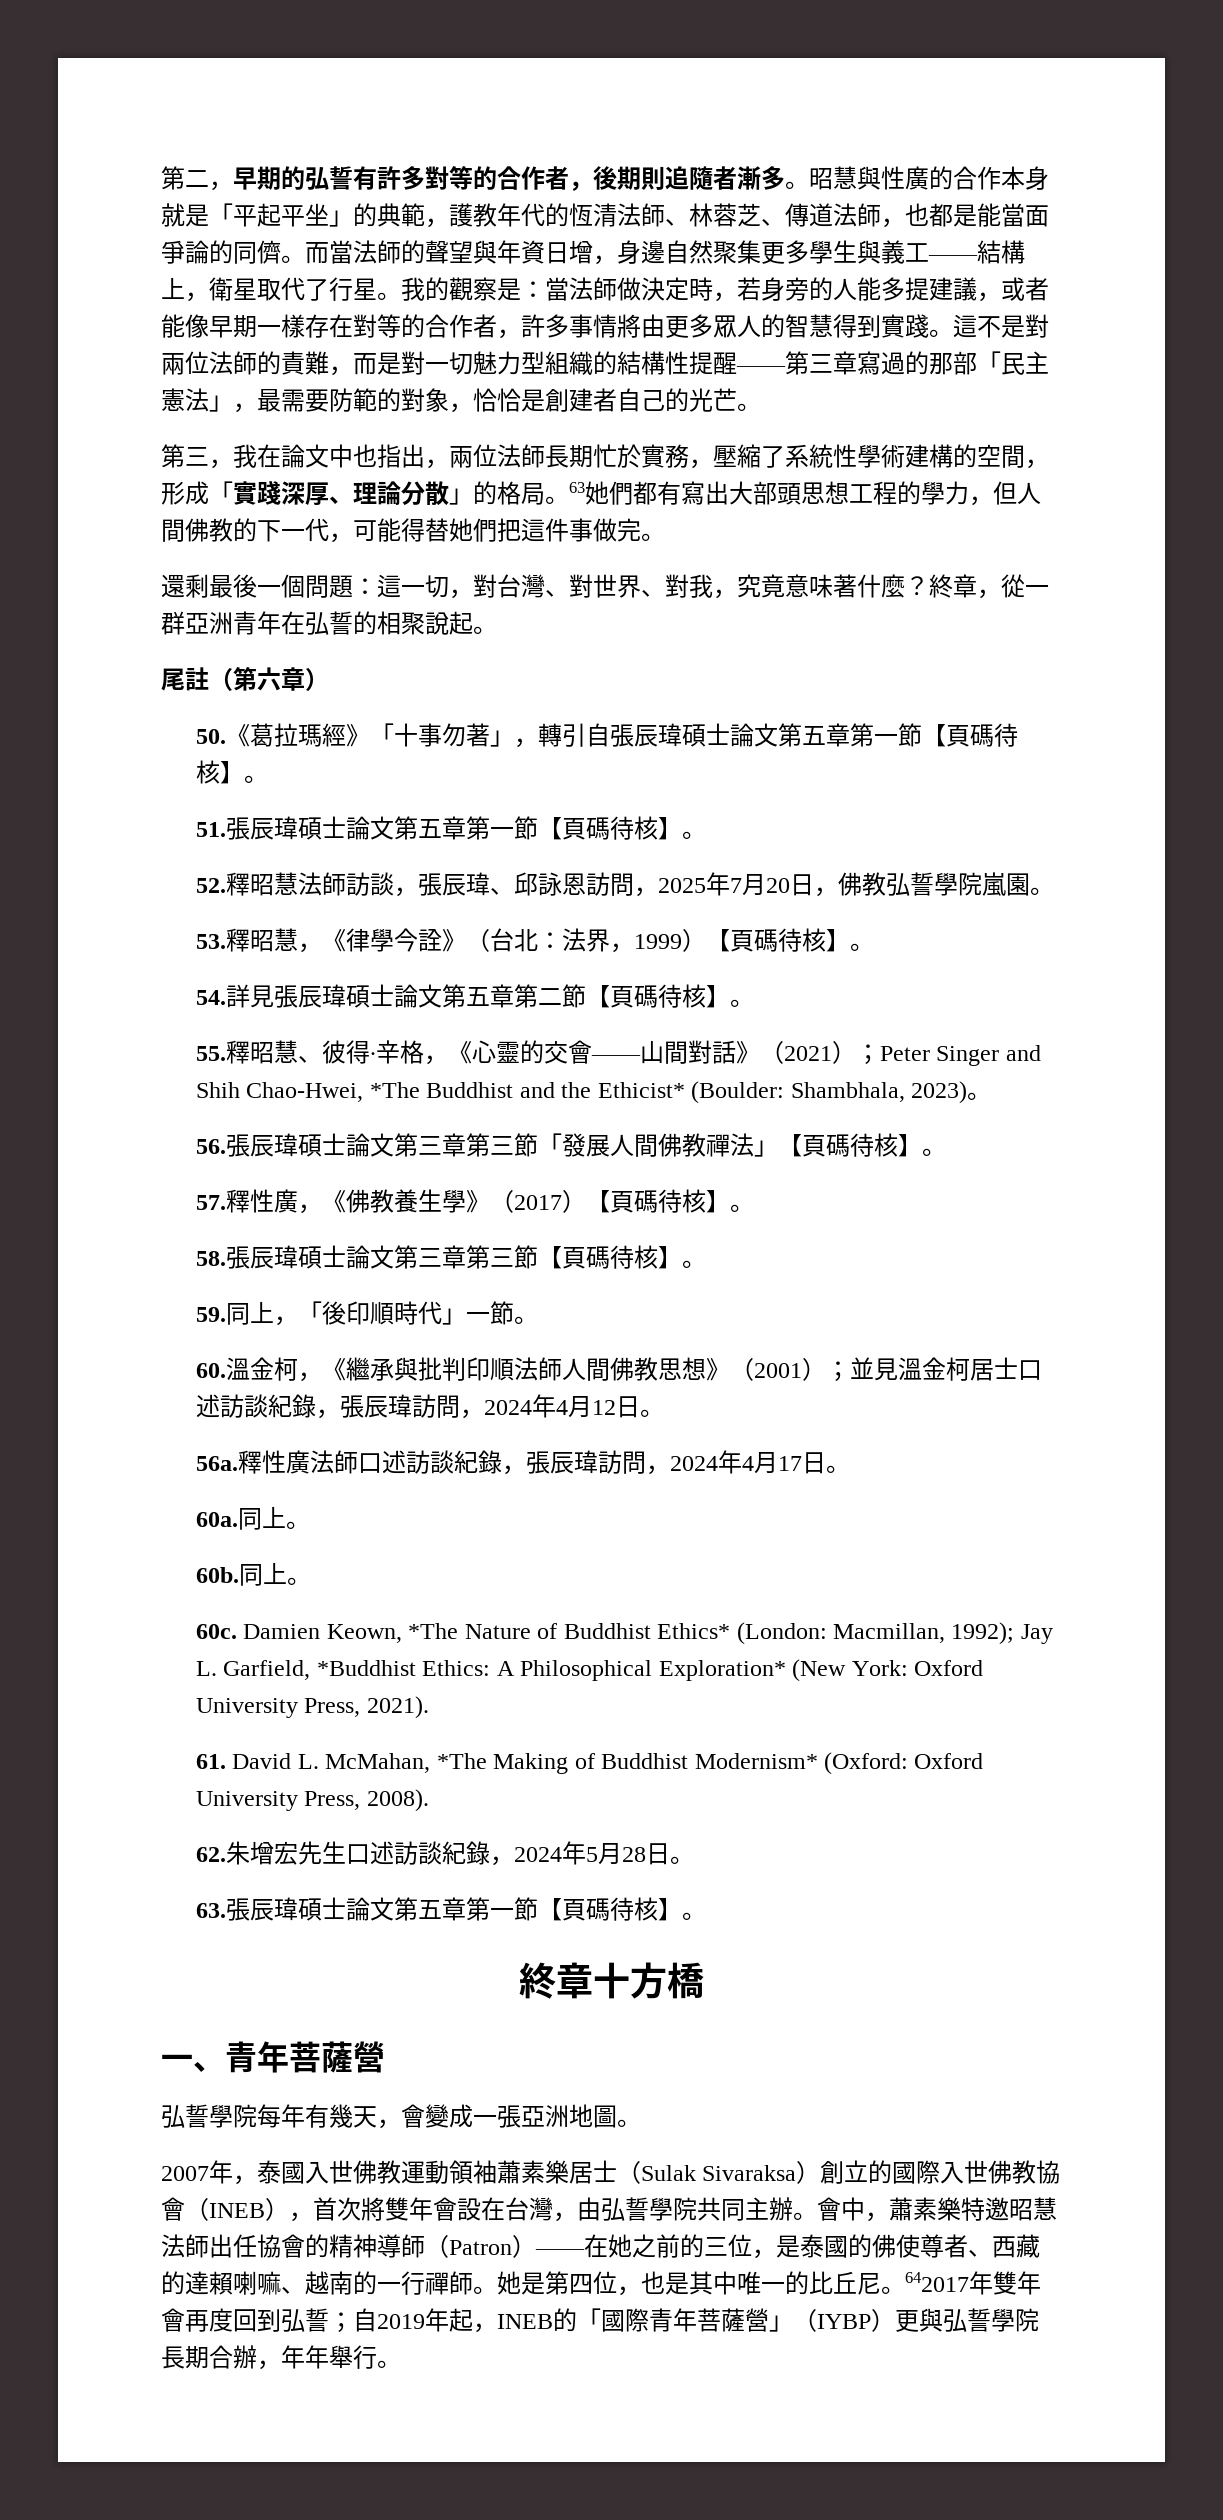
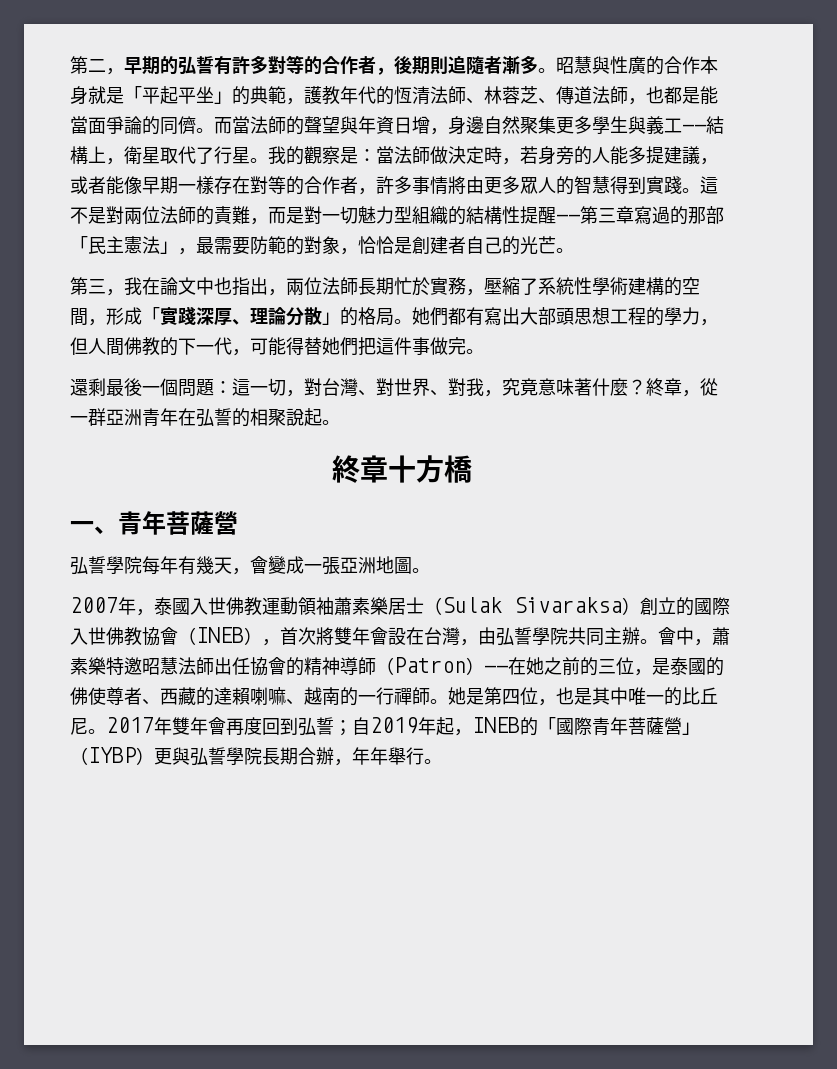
[569,482,585,493] 63 -> (412, 321) none
[161,667,329,691] [195,723,1018,748] [195,760,268,784] [195,816,706,840] [195,872,1054,897] [195,928,874,953] [195,984,754,1008] [195,1040,1041,1066] [195,1081,992,1104] [195,1133,946,1157] [195,1189,754,1214] [195,1245,706,1269] [195,1301,538,1326] [195,1357,1042,1382] [195,1394,664,1419] [195,1450,850,1475] [195,1506,310,1530] [195,1562,311,1586] [195,1622,1053,1645] [195,1659,984,1682] [195,1696,429,1719] [195,1752,984,1775] [195,1789,429,1812] [195,1841,694,1866] [195,1897,706,1921] // 尾註（第六章） // 50.《葛拉瑪經》「十事勿著」，轉引自張辰瑋碩士論文第五章第一節【頁碼待核】。 // 51.張辰瑋碩士論文第五章第一節【頁碼待核】。 // 52.釋昭慧法師訪談，張辰瑋、邱詠恩訪問，2025年7月20日，佛教弘誓學院嵐園。 // 53.釋昭慧，《律學今詮》（台北：法界，1999）【頁碼待核】。 // 54.詳見張辰瑋碩士論文第五章第二節【頁碼待核】。 // 55.釋昭慧、彼得‧辛格，《心靈的交會——山間對話》（2021）；Peter Singer and Shih Chao-Hwei, *The Buddhist and the Ethicist* (Boulder: Shambhala, 2023)。 // 56.張辰瑋碩士論文第三章第三節「發展人間佛教禪法」【頁碼待核】。 // 57.釋性廣，《佛教養生學》（2017）【頁碼待核】。 // 58.張辰瑋碩士論文第三章第三節【頁碼待核】。 // 59.同上，「後印順時代」一節。 // 60.溫金柯，《繼承與批判印順法師人間佛教思想》（2001）；並見溫金柯居士口述訪談紀錄，張辰瑋訪問，2024年4月12日。 // 56a.釋性廣法師口述訪談紀錄，張辰瑋訪問，2024年4月17日。 // 60a.同上。 // 60b.同上。 // 60c. Damien Keown, *The Nature of Buddhist Ethics* (London: Macmillan, 1992); Jay L. Garfield, *Buddhist Ethics: A Philosophical Exploration* (New York: Oxford University Press, 2021). // 61. David L. McMahan, *The Making of Buddhist Modernism* (Oxford: Oxford University Press, 2008). // 62.朱增宏先生口述訪談紀錄，2024年5月28日。 // 63.張辰瑋碩士論文第五章第一節【頁碼待核】。 -> (340, 422) none
[905,2272,969,2292] 642017 -> [106,717,154,733] 2017

